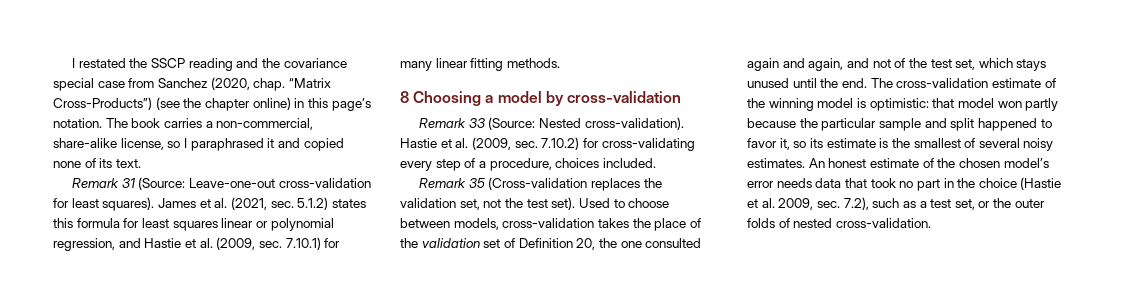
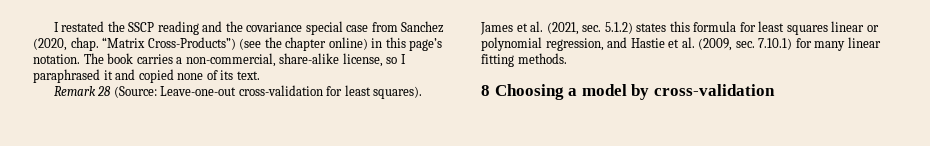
[121,178,135,188] 31 -> [97,86,112,96] 28
[419,117,684,130] [400,137,695,151] [400,158,656,171] [419,177,662,191] [400,197,670,210] [400,218,701,231] [400,238,702,250] [747,58,1047,71] [747,78,1056,88] [747,98,1059,111] [747,118,1052,131] [747,138,1054,151] [747,158,1049,168] [747,177,1062,191] [747,197,1045,210] [747,218,931,228] // Remark 33 (Source: Nested cross-validation). Hastie et al. (2009, sec. 7.10.2) for cross-validating every step of a procedure, choices included. // Remark 35 (Cross-validation replaces the validation set, not the test set). Used to choose between models, cross-validation takes the place of the validation set of Definition 20, the one consulted again and again, and not of the test set, which stays unused until the end. The cross-validation estimate of the winning model is optimistic: that model won partly because the particular sample and split happened to favor it, so its estimate is the smallest of several noisy estimates. An honest estimate of the chosen model’s error needs data that took no part in the choice (Hastie et al. 2009, sec. 7.2), such as a test set, or the outer folds of nested cross-validation. -> (775, 90) none

